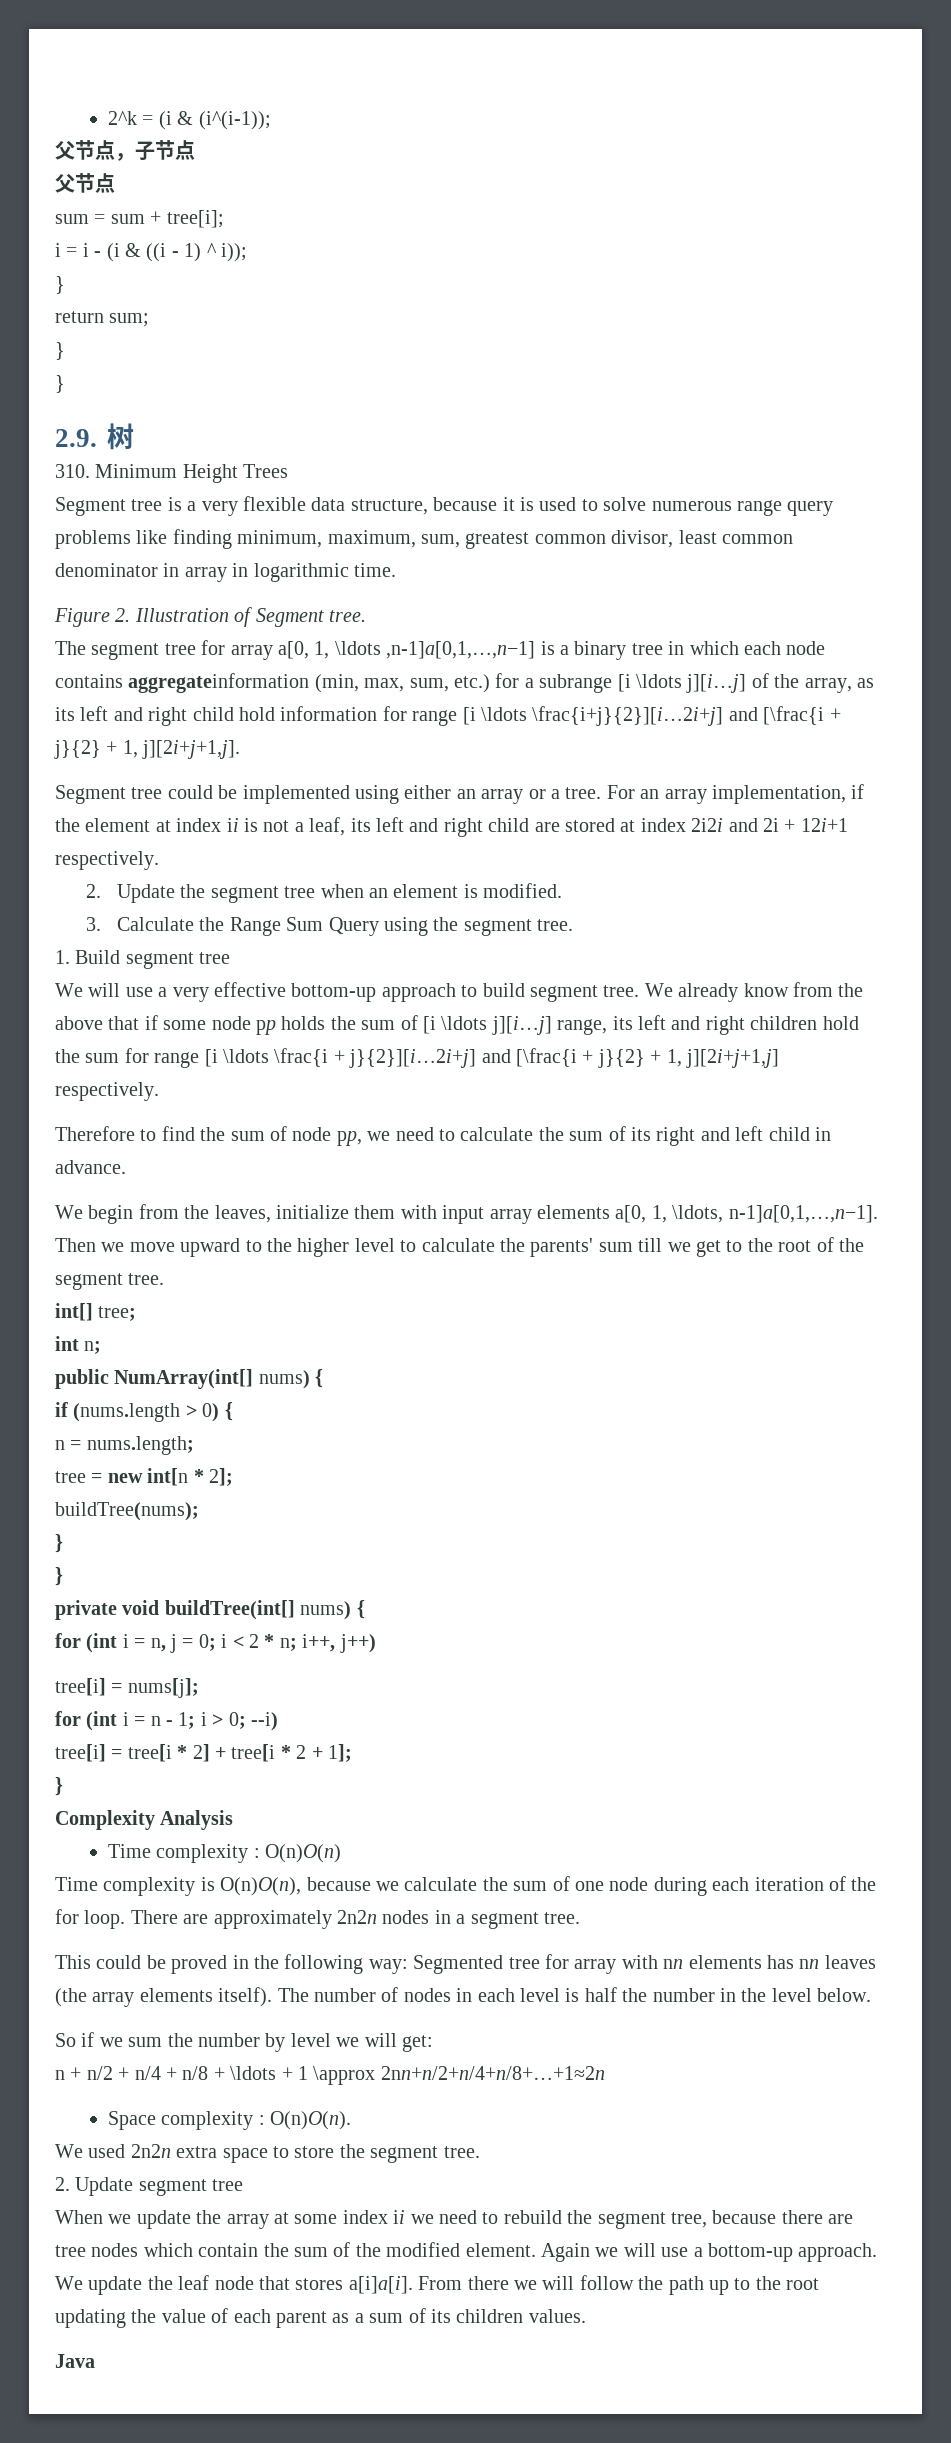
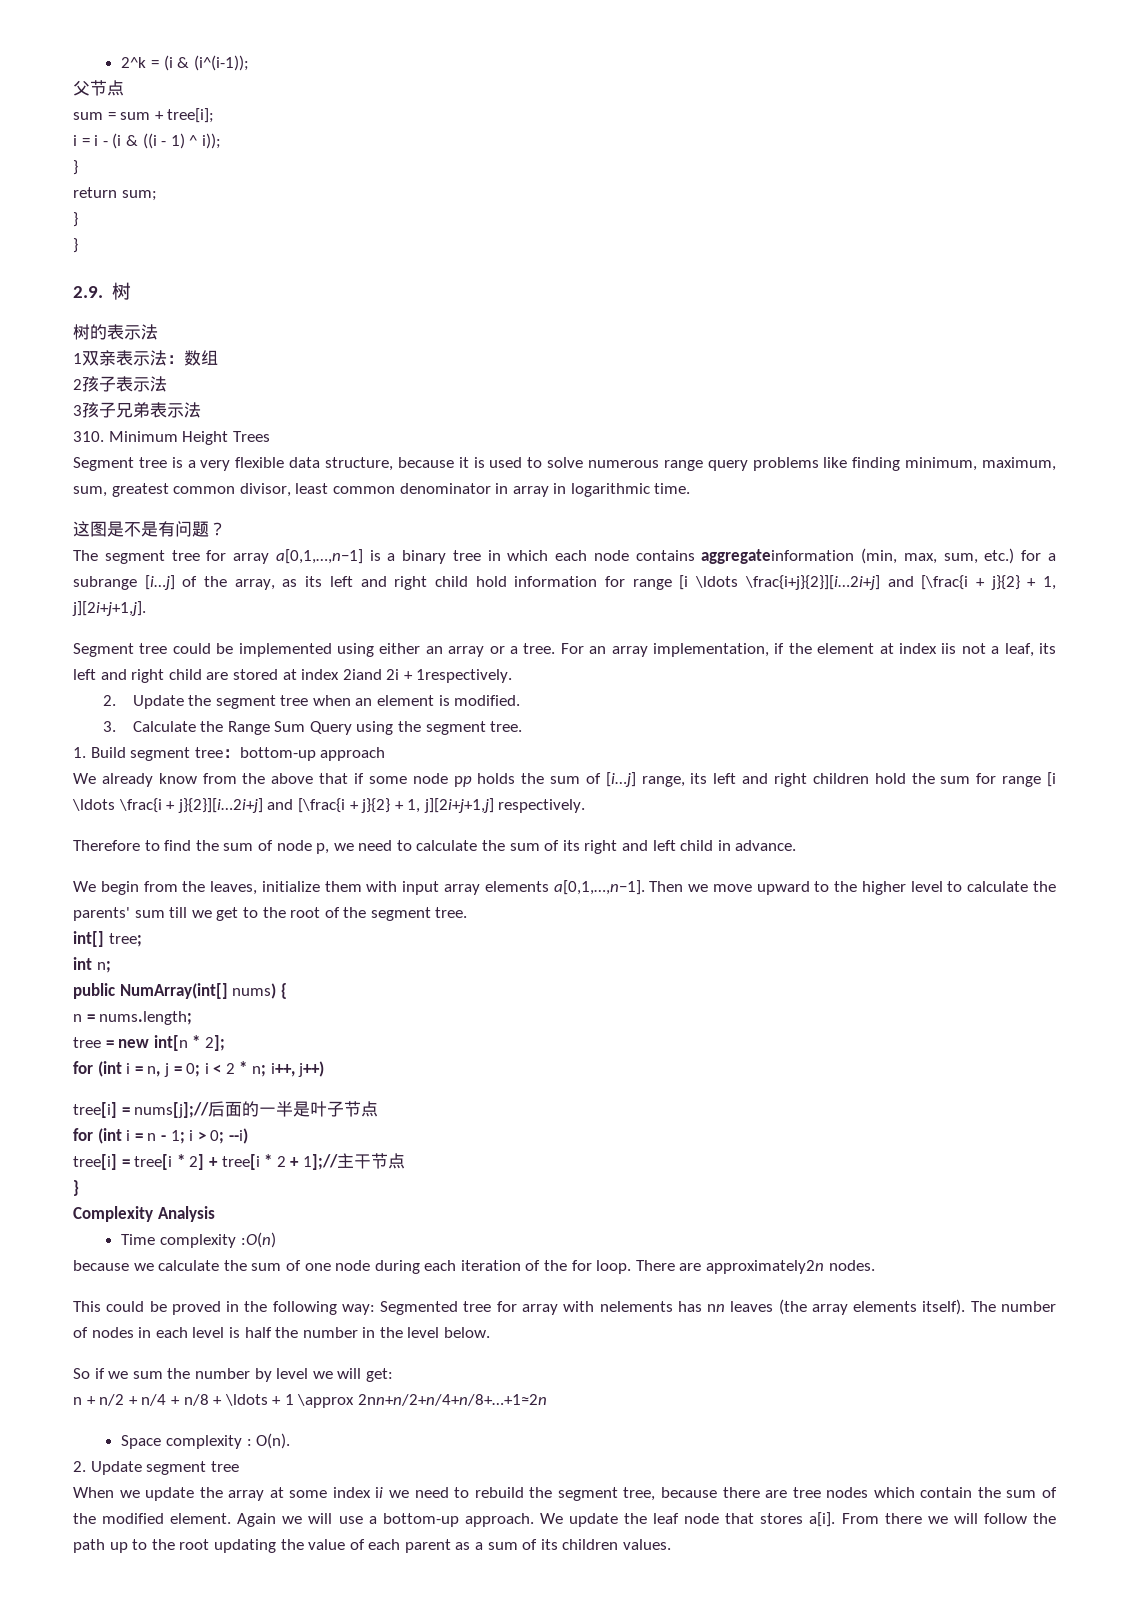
[55,140,195,161] // 父节点，子节点 -> (249, 63) none
(134, 436) none -> [73,324,158,340] [73,350,218,366] [73,376,167,392] [73,402,201,418] // 树的表示法 // 1双亲表示法：数组 // 2孩子表示法 // 3孩子兄弟表示法
[54,607,366,627] Figure 2. Illustration of Segment tree. -> [73,521,226,537] 这图是不是有问题？
[278,641,536,659] a[0, 1, \ldots ,n-1]a[0,1,…,n−1] -> [275,549,363,564] a[0,1,…,n−1]
[617,674,747,693] [i \ldots j][i…j] -> [144,575,175,590] [i…j]
[226,818,258,832] ii is -> [941,643,957,654] iis
[691,818,848,832] [55,851,159,870] 2i2i and 2i + 12i+1 respectively. -> [342,669,513,683] 2iand 2i + 1respectively.
[55,982,640,1002] // We will use a very effective bottom-up approach to build segment tree. -> [222,747,386,761] ：bottom-up approach //
[422,1016,552,1035] [i \ldots j][i…j] -> [605,772,636,787] [i…j]
[336,1131,362,1146] pp, -> [316,843,330,854] p,
[615,1205,878,1223] a[0, 1, \ldots, n-1]a[0,1,…,n−1]. -> [553,880,645,895] a[0,1,…,n−1].
[55,1402,233,1422] // if (nums.length > 0) { -> (287, 991) none
[55,1502,199,1521] [55,1534,63,1553] [55,1567,63,1586] [55,1600,365,1620] // buildTree(nums); // } // } // private void buildTree(int[] nums) { -> (225, 1043) none
[127,1678,199,1698] nums[j]; -> [134,1101,379,1118] nums[j];//后面的一半是叶子节点
[328,1744,352,1762] 1]; -> [302,1153,405,1170] 1];//主干节点
[253,1844,342,1863] [55,1877,302,1896] : O(n)O(n) // Time complexity is O(n)O(n), -> [240,1232,276,1248] :O(n) //
[213,1910,580,1929] approximately 2n2n nodes in a segment tree. -> [706,1260,875,1274] approximately2n nodes.
[663,1955,762,1969] nn elements -> [599,1301,673,1312] nelements
[270,2111,352,2130] [55,2144,480,2163] O(n)O(n). // We used 2n2n extra space to store the segment tree. -> [256,1433,291,1449] O(n).
[348,2276,413,2294] a[i]a[i]. -> [809,1512,836,1527] a[i].
[55,2354,95,2368] // Java -> (672, 1544) none

